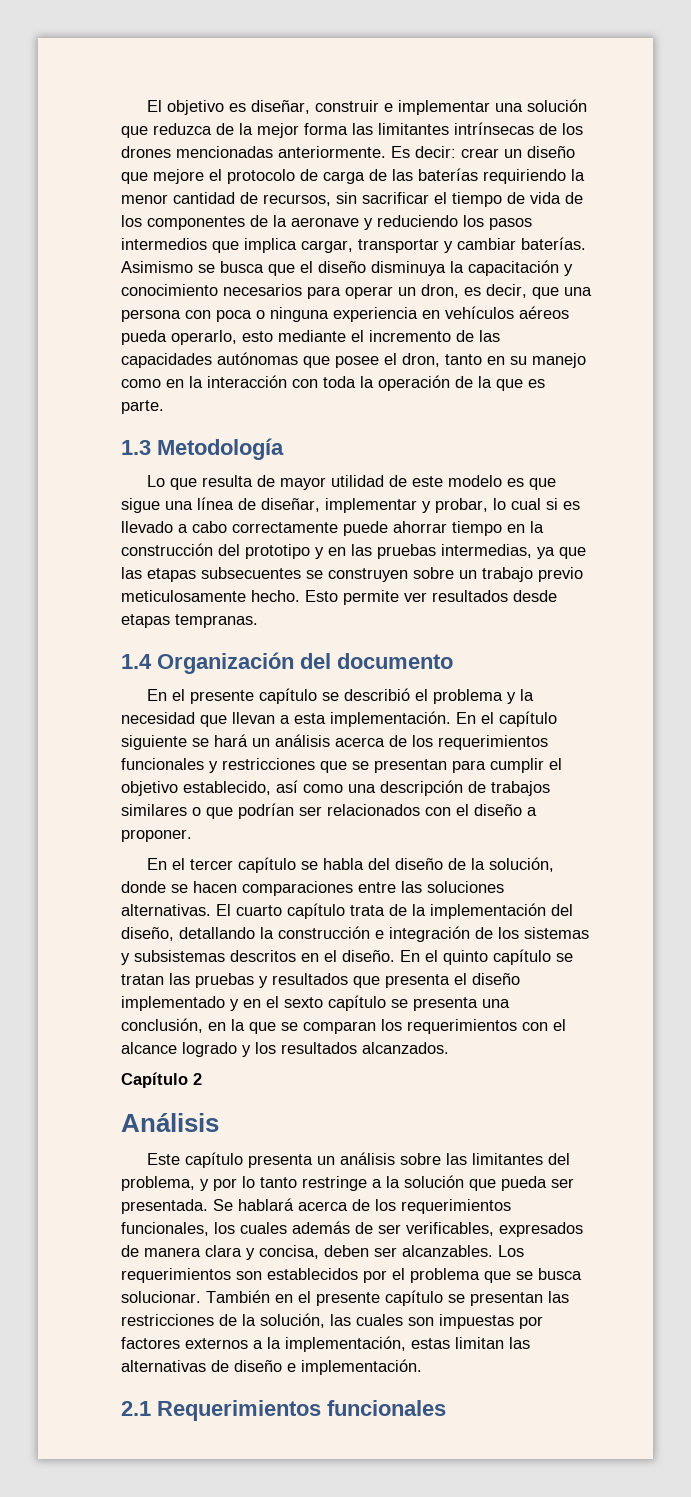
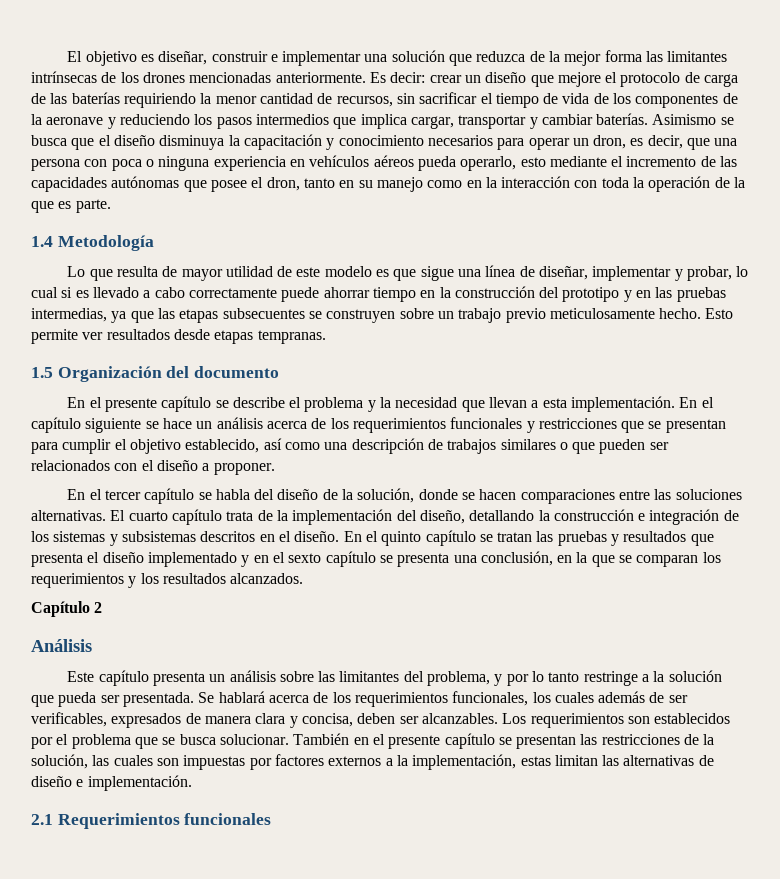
[121,440,151,455] 1.3 -> [31,236,53,247] 1.4
[121,654,152,669] 1.4 -> [31,367,53,378] 1.5
[344,688,411,701] describió -> [232,397,285,408] describe
[214,734,248,747] hará -> [162,418,192,429] hace
[238,803,294,819] podrían -> [599,439,646,454] pueden
[522,1019,566,1031] [121,1042,237,1057] con el alcance logrado -> (124, 580) none

